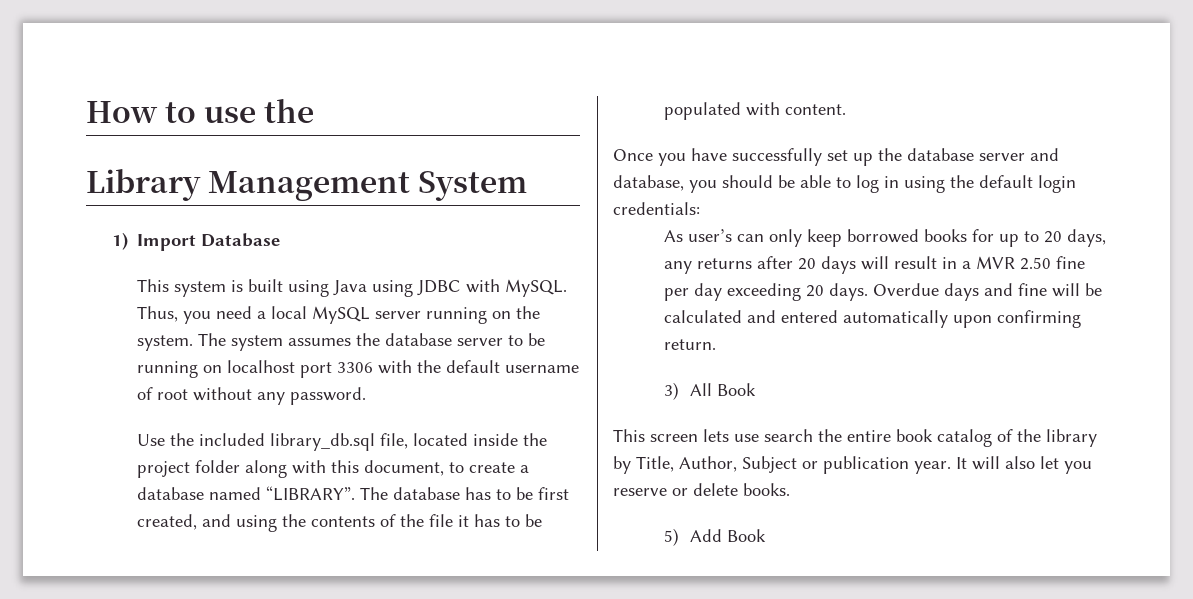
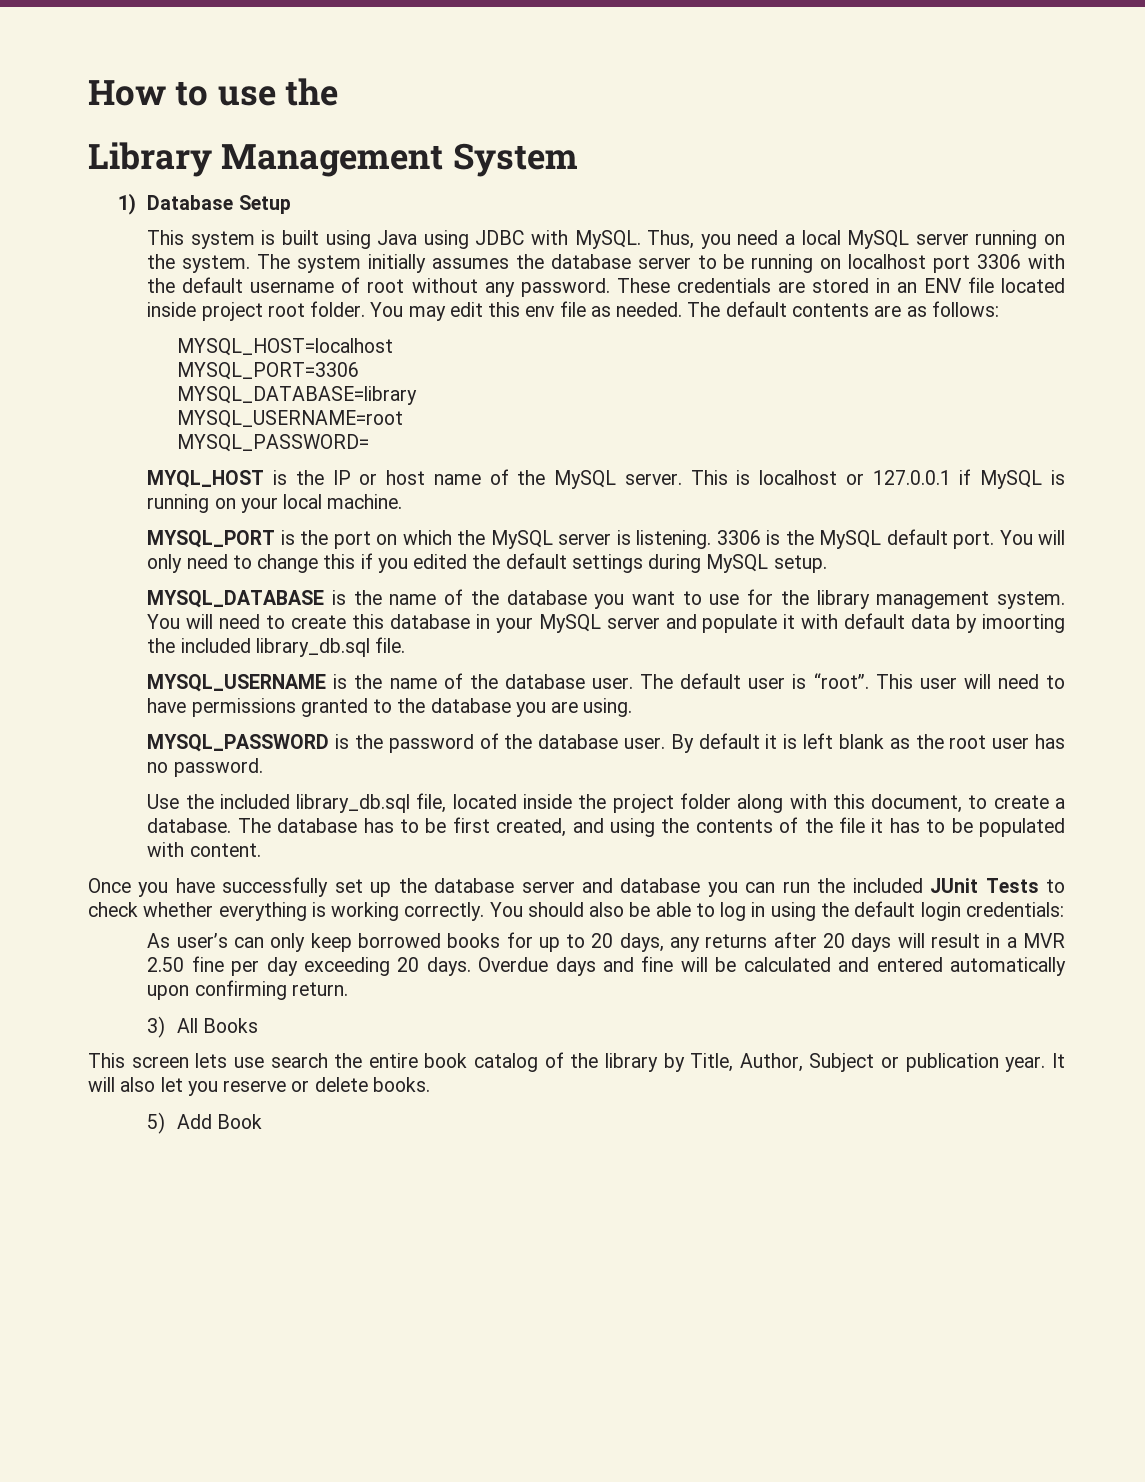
[137,234,197,251] Import -> (136, 204) none
(281, 240) none -> [238,195,291,214] Setup
(284, 343) none -> [367,254,426,273] initially
(367, 396) none -> [616,277,1066,293] [147,301,999,321] [176,338,393,356] [176,362,359,380] [176,386,417,405] [176,410,403,428] [176,434,369,452] [147,469,1066,489] [147,494,403,513] [147,529,1065,549] [147,553,827,573] [147,589,1065,609] [147,613,1065,633] [147,637,406,657] [147,673,1065,692] [147,698,633,717] [147,733,1065,753] [147,758,263,777] These credentials are stored in an ENV file located inside project root folder. You may edit this env file as needed. The default contents are as follows: // MYSQL_HOST=localhost // MYSQL_PORT=3306 // MYSQL_DATABASE=library // MYSQL_USERNAME=root // MYSQL_PASSWORD= // MYQL_HOST is the IP or host name of the MySQL server. This is localhost or 127.0.0.1 if MySQL is running on your local machine. // MYSQL_PORT is the port on which the MySQL server is listening. 3306 is the MySQL default port. You will only need to change this if you edited the default settings during MySQL setup. // MYSQL_DATABASE is the name of the database you want to use for the library management system. You will need to create this database in your MySQL server and populate it with default data by imoorting the included library_db.sql file. // MYSQL_USERNAME is the name of the database user. The default user is “root”. This user will need to have permissions granted to the database you are using. // MYSQL_PASSWORD is the password of the database user. By default it is left blank as the root user has no password.
[137,486,356,501] database named “LIBRARY”. -> [147,818,232,833] database.
[613,175,773,193] database, you should -> [620,878,1066,897] [88,902,625,921] database you can run the included JUnit Tests to check whether everything is working correctly. You should also
[717,383,757,396] Book -> [203,1018,259,1033] Books

